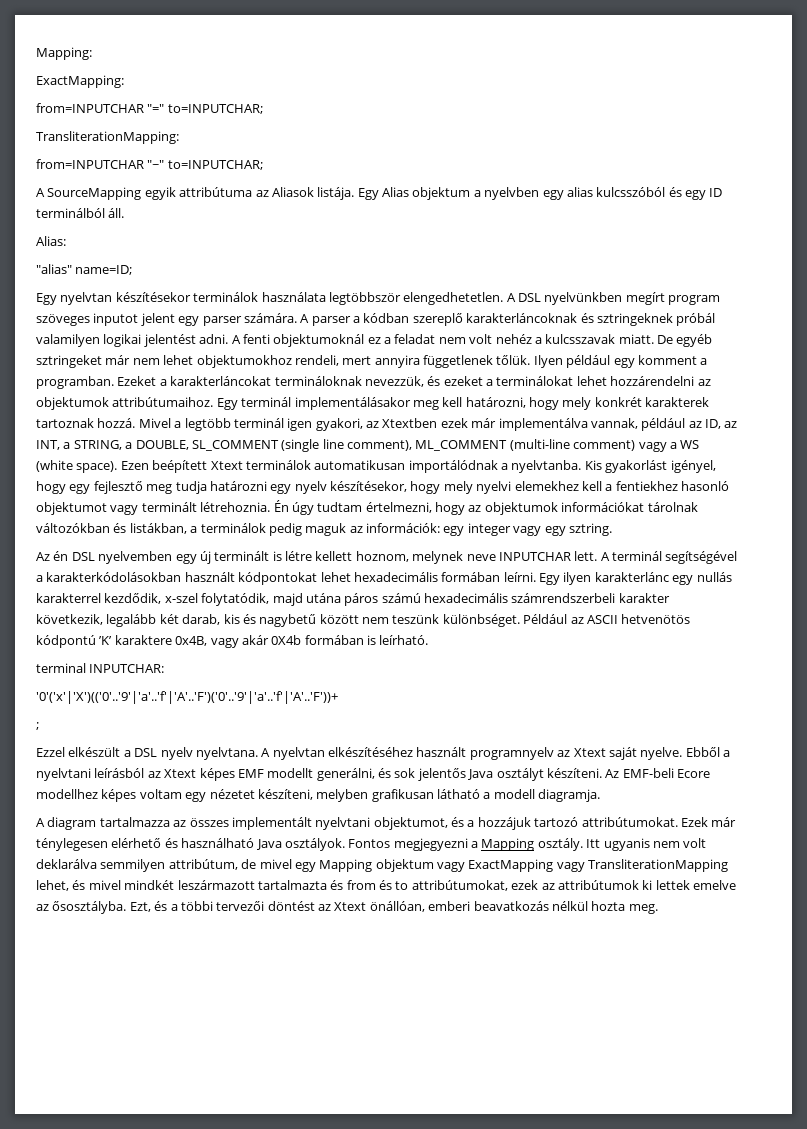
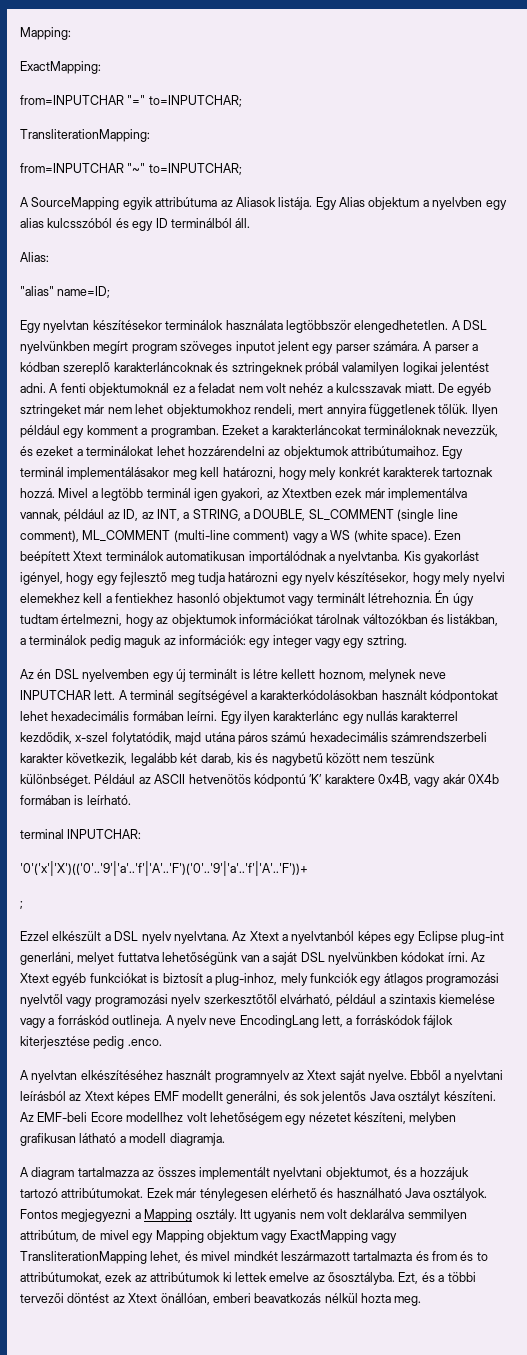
(258, 753) none -> [232,931,504,944] [20,952,486,965] [20,973,500,986] [20,994,496,1007] [20,1015,454,1028] [20,1036,162,1049] Az Xtext a nyelvtanból képes egy Eclipse plug-int generláni, melyet futtatva lehetőségünk van a saját DSL nyelvünkben kódokat írni. Az Xtext egyéb funkciókat is biztosít a plug-inhoz, mely funkciók egy átlagos programozási nyelvtől vagy programozási nyelv szerkesztőtől elvárható, például a szintaxis kiemelése vagy a forráskód outlineja. A nyelv neve EncodingLang lett, a forráskódok fájlok kiterjesztése pedig .enco. //
[101,789,182,802] képes voltam -> [186,1112,282,1125] volt lehetőségem

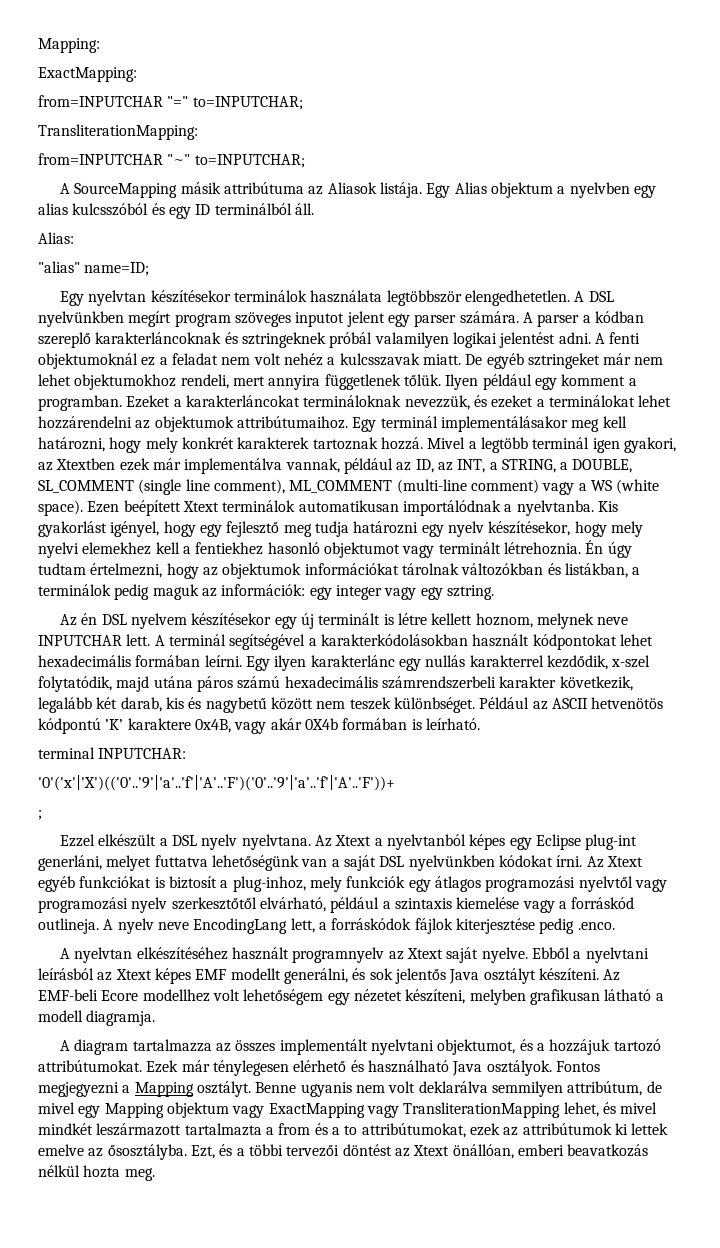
[122,197,153,210] egyik -> [180,182,221,194] másik
[82,669,150,682] nyelvemben -> [131,613,272,629] nyelvem készítésekor
[390,753,435,763] teszünk -> [349,697,391,710] teszek
[195,1209,251,1222] osztály. Itt -> [196,1081,297,1097] osztályt. Benne
[415,1251,429,1261] és -> [265,1127,274,1135] a
(474, 1256) none -> [331,1127,340,1135] a

